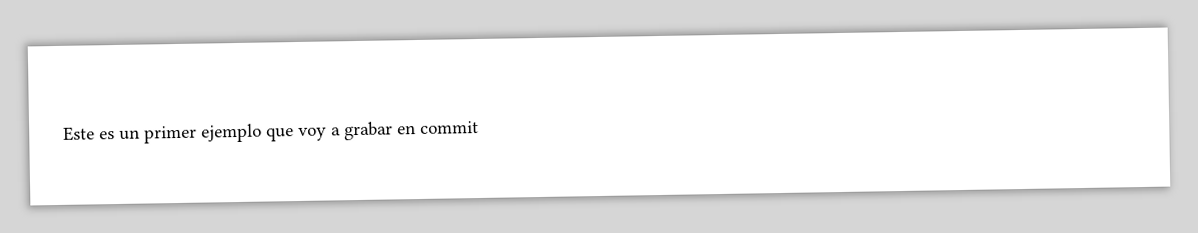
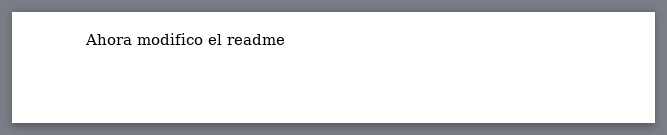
[63,121,479,144] Este es un primer ejemplo que voy a grabar en commit -> [85,33,285,45] Ahora modifico el readme

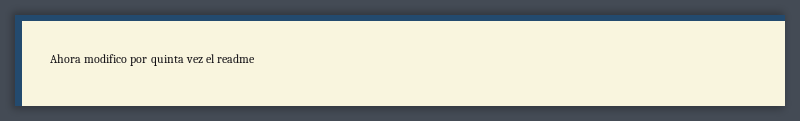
(203, 39) none -> [130,55,203,66] por quinta vez

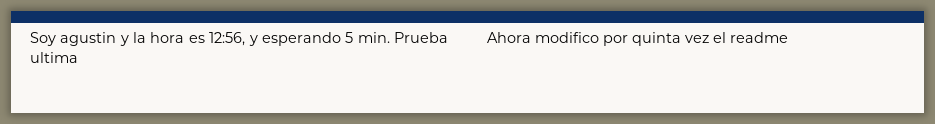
(50, 58) none -> [30,32,449,46] [30,52,78,63] Soy agustin y la hora es 12:56, y esperando 5 min. Prueba ultima //

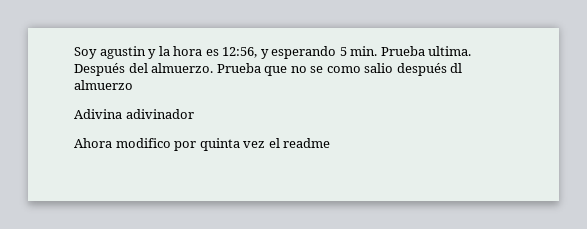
[30,52,78,63] ultima -> [428,46,472,56] [74,63,463,76] [74,80,133,90] [74,109,194,119] ultima. Después del almuerzo. Prueba que no se como salio después dl almuerzo // Adivina adivinador

